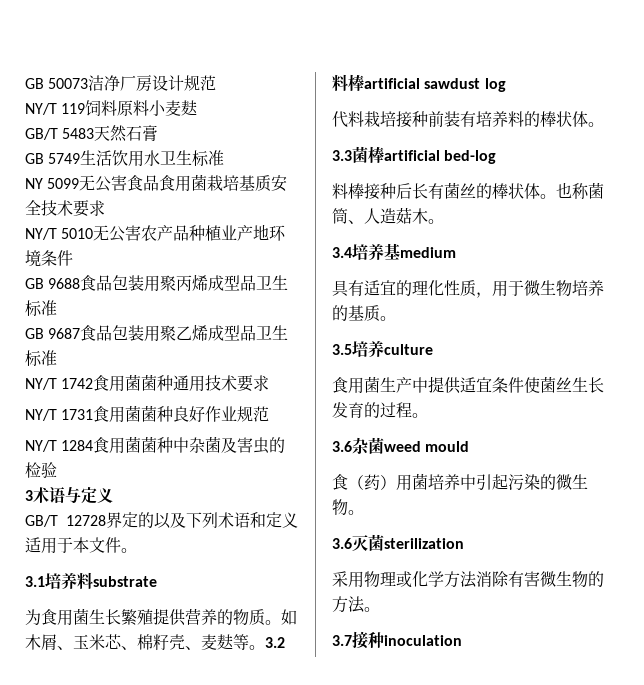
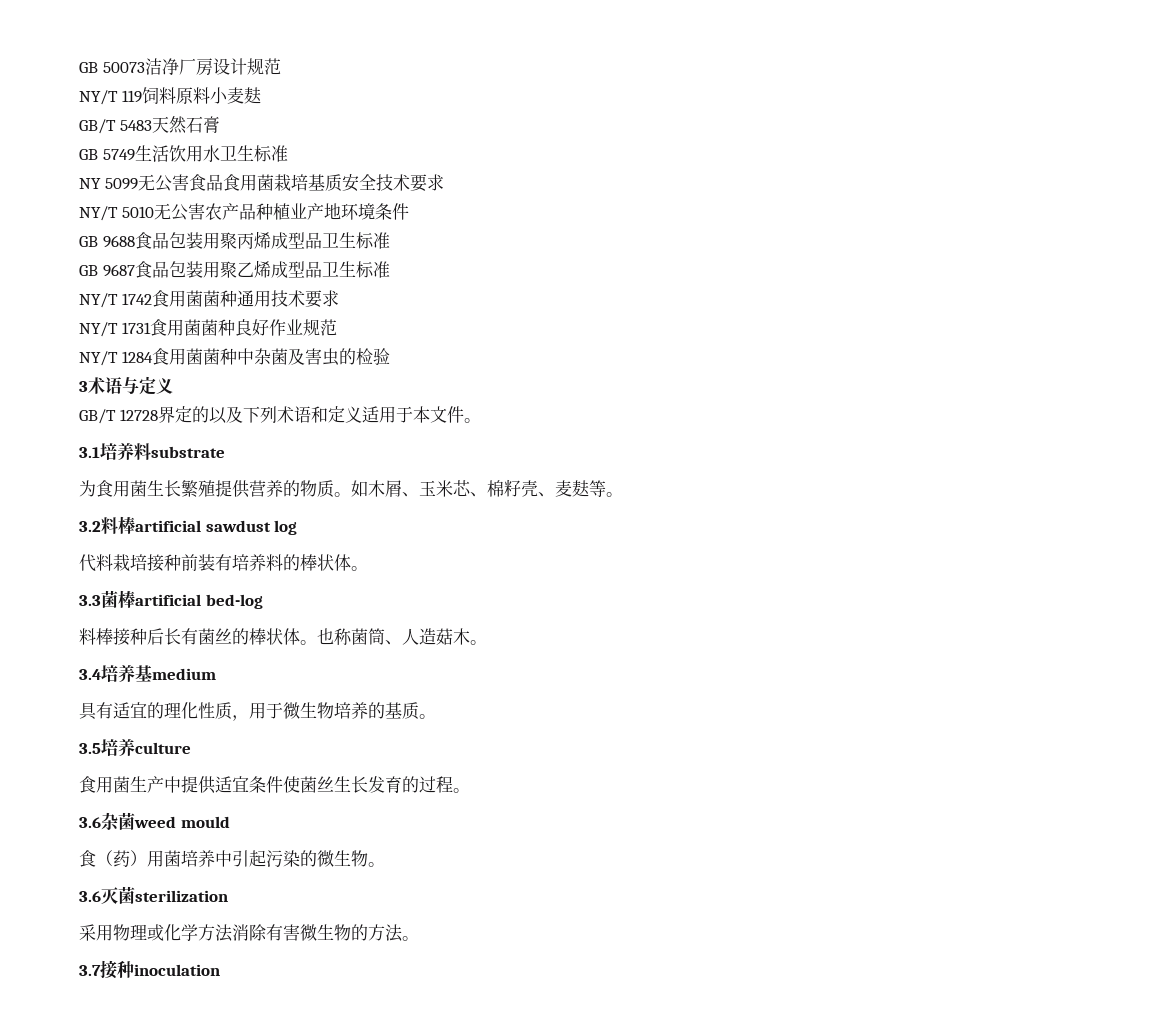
(265, 647) none -> (623, 494) //

